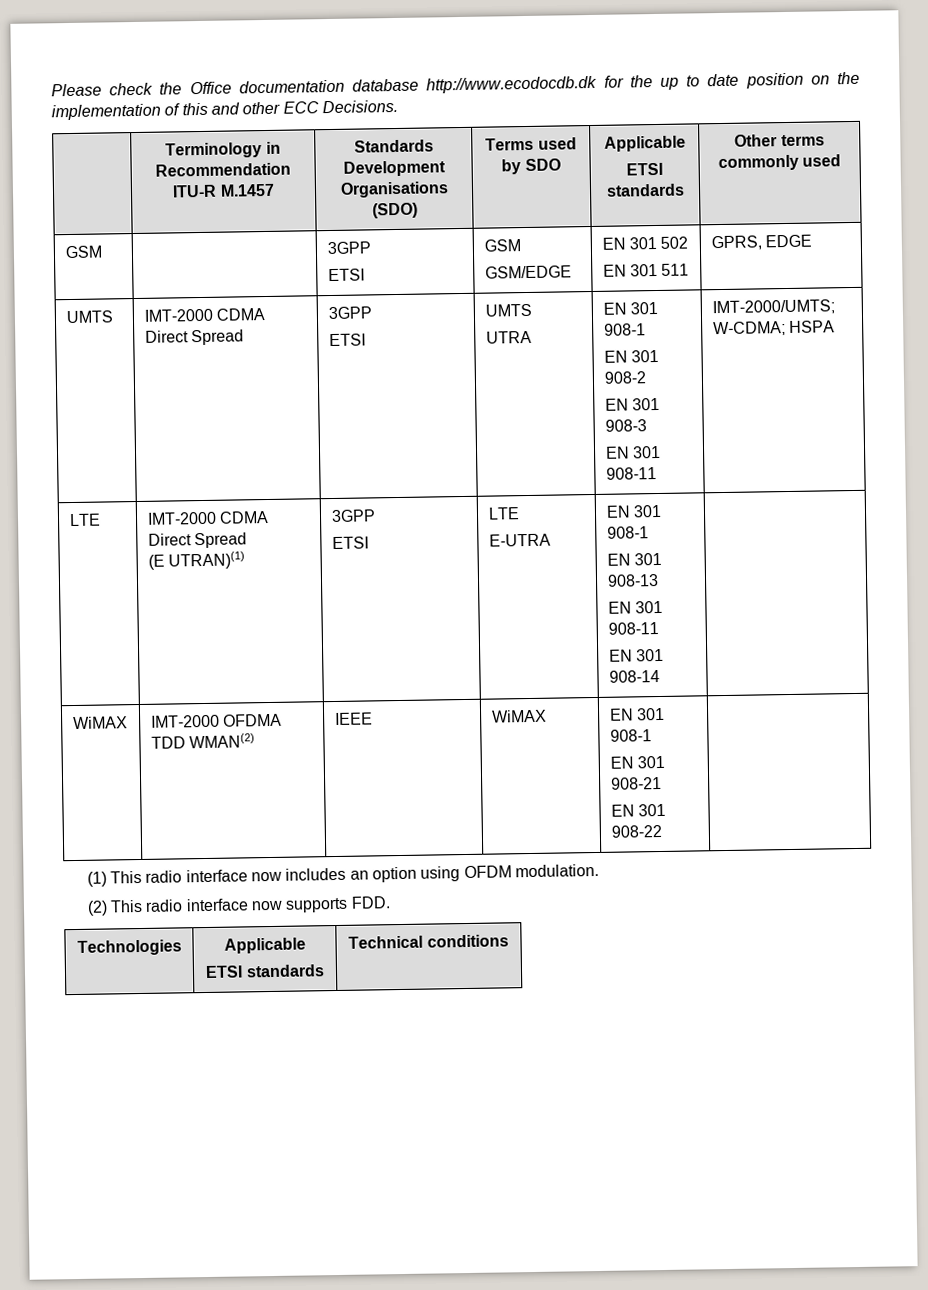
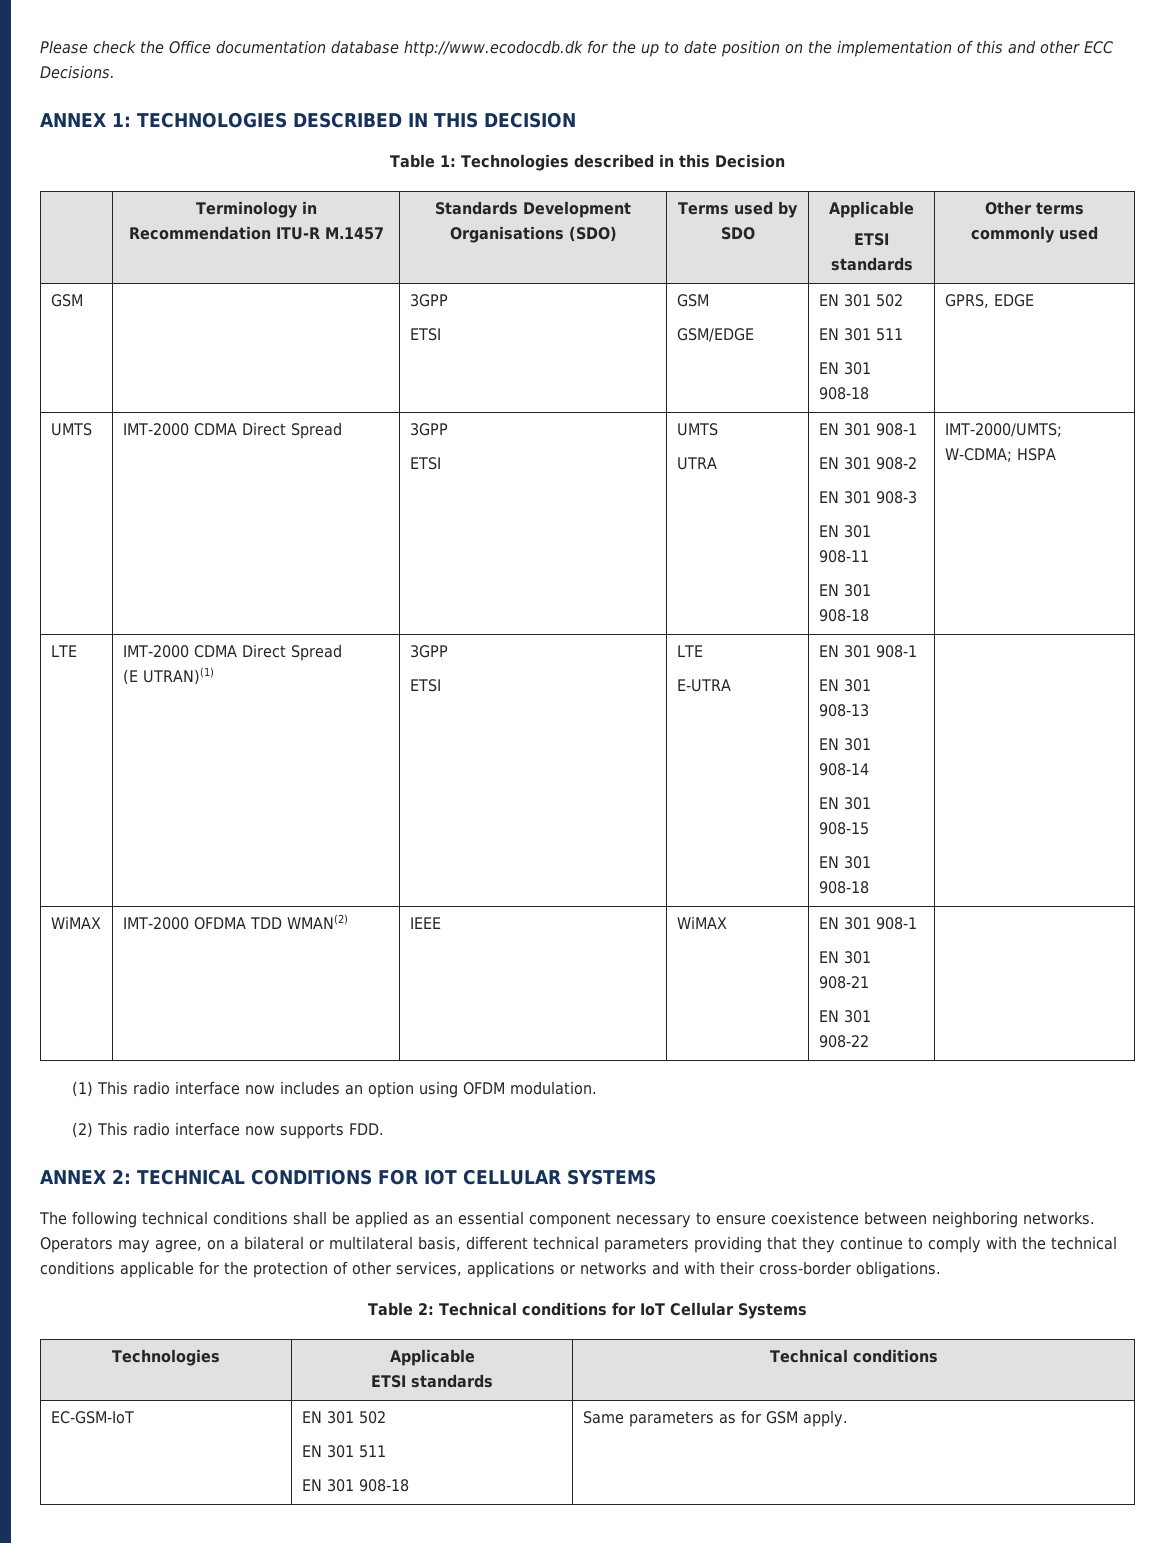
(398, 106) none -> [40,112,576,128] [390,154,785,171] // ANNEX 1: TECHNOLOGIES DESCRIBED IN THIS DECISION // Table 1: Technologies described in this Decision
(690, 269) none -> [818,362,871,375] [818,387,869,400] // EN 301 908-18
(657, 473) none -> [818,584,871,597] [818,609,869,622] // EN 301 908-18
[607,622,659,635] [608,648,665,662] [608,670,660,683] 908-11 // EN 301 908-14 -> [818,763,869,776] [818,797,871,810] [818,822,869,835] [818,856,871,869] [818,881,869,894] 908-14 // EN 301 908-15 // EN 301 908-18
(391, 902) none -> [40,1169,656,1185] [39,1211,1095,1228] [40,1236,1117,1253] [40,1261,941,1278] [368,1302,807,1319] // ANNEX 2: TECHNICAL CONDITIONS FOR IOT CELLULAR SYSTEMS // The following technical conditions shall be applied as an essential component necessary to ensure coexistence between neighboring networks. Operators may agree, on a bilateral or multilateral basis, different technical parameters providing that they continue to comply with the technical conditions applicable for the protection of other services, applications or networks and with their cross-border obligations. // Table 2: Technical conditions for IoT Cellular Systems
(509, 941) none -> [50,1411,134,1424] [301,1411,386,1424] [301,1445,386,1458] [301,1479,409,1492] [582,1410,848,1427] // EC-GSM-IoT | EN 301 502 // EN 301 511 // EN 301 908-18 | Same parameters as for GSM apply.

